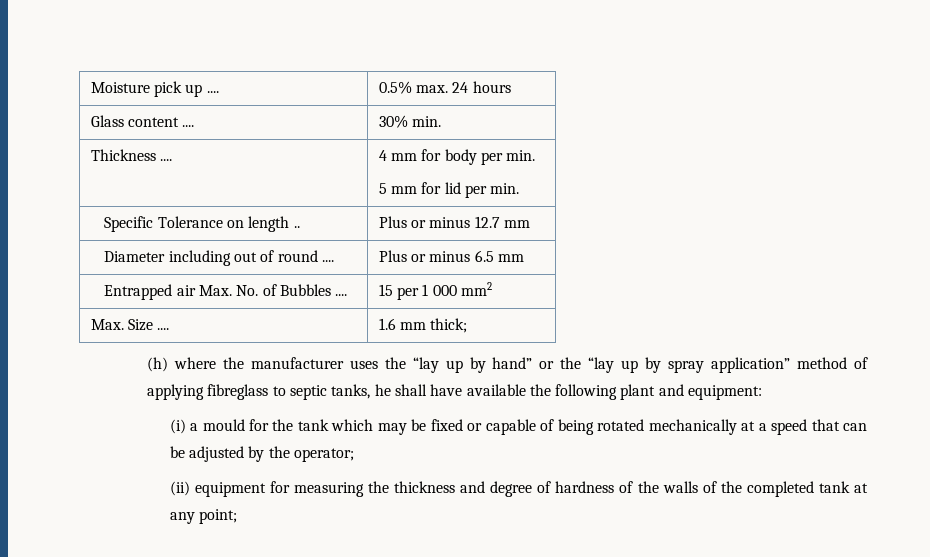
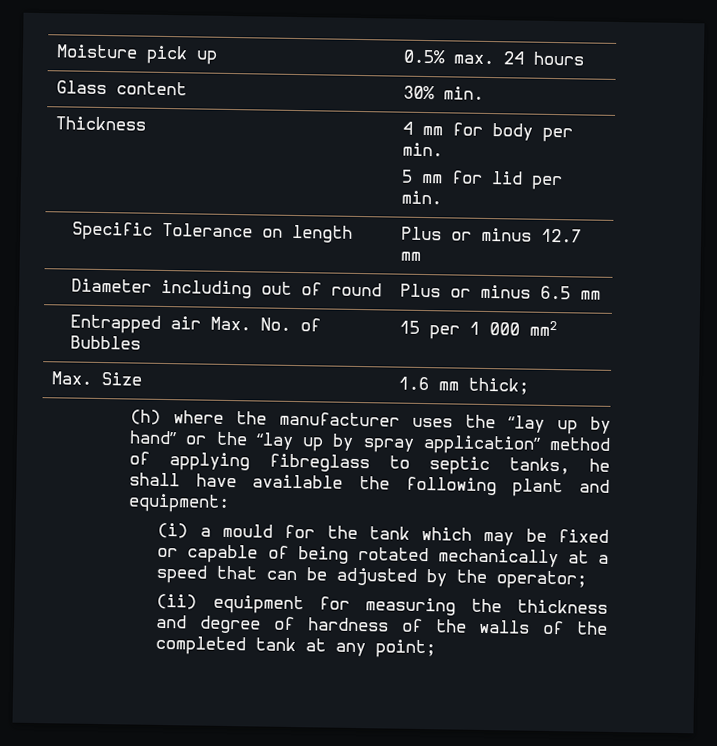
[206,91,219,93] .... -> (218, 57) none
[182,125,195,127] .... -> (188, 88) none
[160,159,173,161] .... -> (147, 123) none
[293,226,300,228] .. -> (354, 233) none
[321,260,334,262] .... -> (383, 289) none
[335,294,348,296] .... -> (142, 342) none
[157,328,170,330] .... -> (143, 379) none

